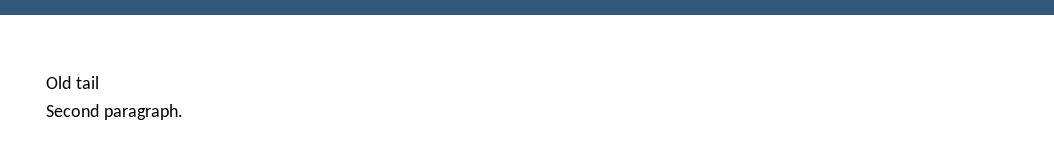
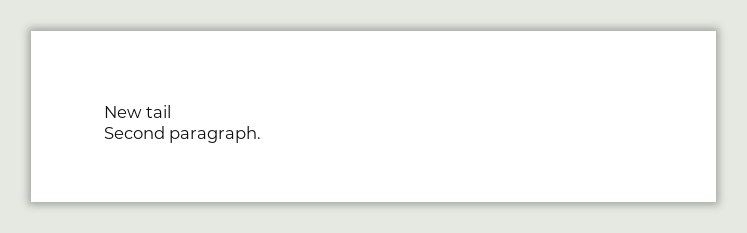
[46,76,71,89] Old -> [104,106,142,118] New

